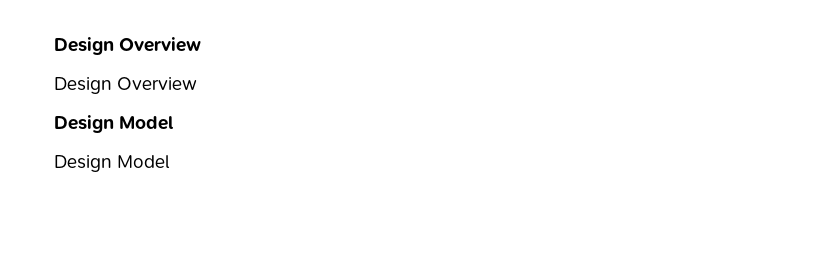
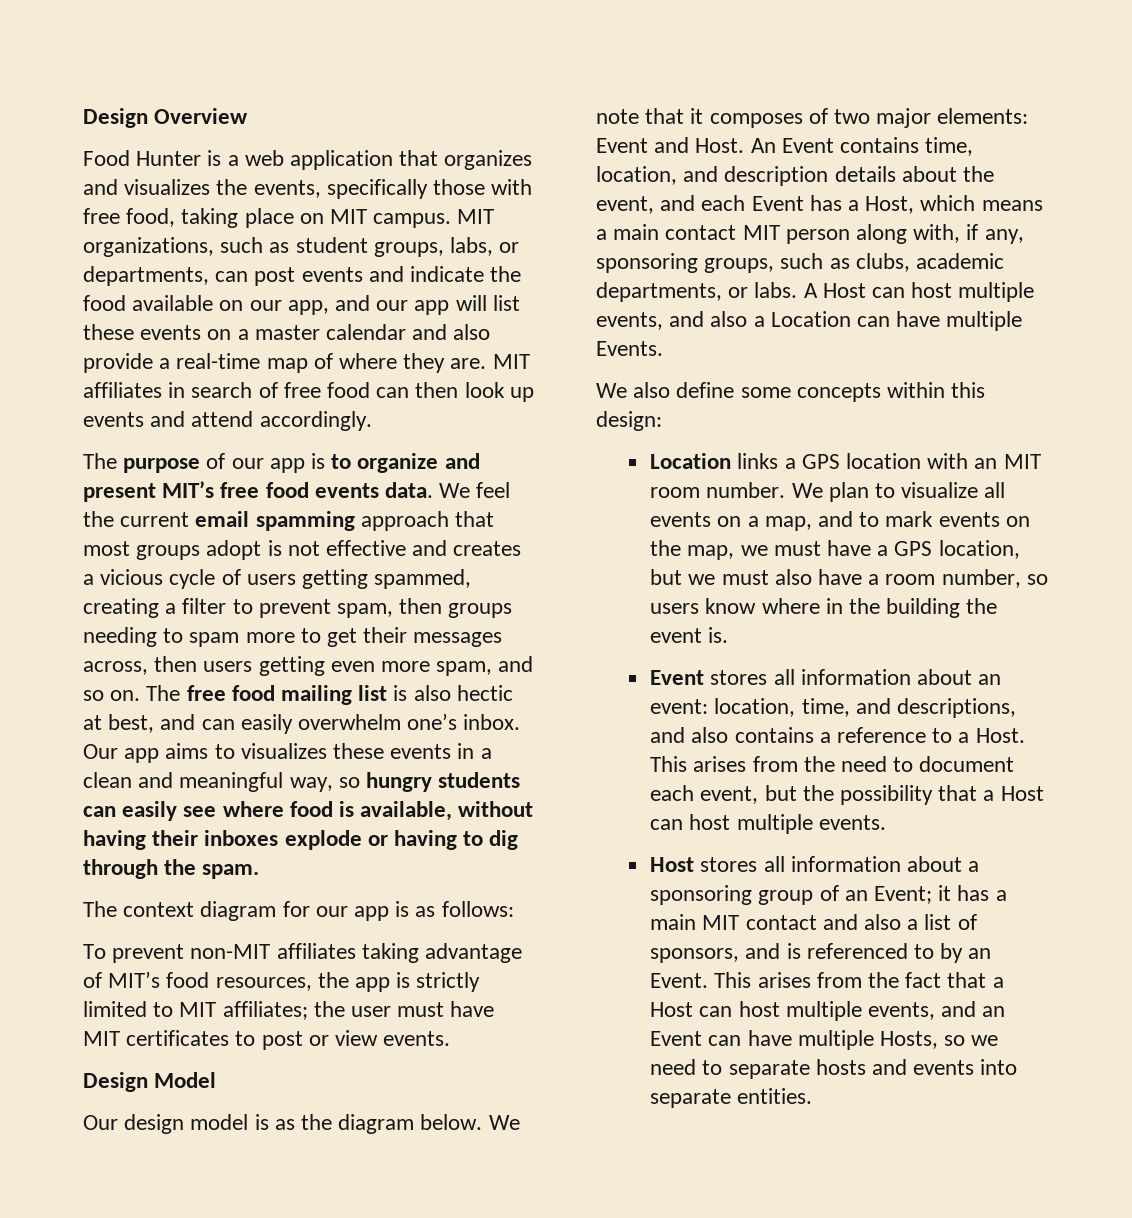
[54,37,202,55] [54,77,198,94] [54,115,175,133] [54,155,171,172] Design Overview // Design Overview // Design Model // Design Model -> [83,108,249,128] [83,150,533,170] [83,179,533,199] [83,208,495,228] [83,237,520,257] [83,266,522,286] [83,295,520,315] [83,324,491,340] [83,353,530,373] [83,382,534,402] [83,411,372,431] [83,453,480,473] [83,481,511,502] [83,511,495,531] [83,540,522,560] [83,569,472,589] [83,598,513,618] [83,627,503,647] [83,656,534,676] [83,685,513,705] [83,713,521,734] [83,743,492,763] [83,772,521,792] [83,801,534,821] [83,830,519,850] [83,859,260,879] [83,901,514,921] [83,943,523,963] [83,971,481,992] [83,1001,495,1020] [83,1030,451,1050] [83,1072,217,1092] [83,1114,520,1134] [596,108,1029,128] [596,137,974,156] [596,166,995,186] [596,195,1043,214] [596,224,1024,244] [596,253,1005,273] [596,282,1035,302] [596,311,1023,331] [596,341,663,356] [596,382,986,402] [596,411,662,431] [650,453,1041,469] [650,482,1006,502] [650,511,1030,531] [650,540,1020,560] [650,569,1048,588] [650,598,998,618] [650,627,729,643] [650,669,1002,685] [650,698,1017,718] [650,727,1025,743] [650,756,1015,772] [650,785,1044,805] [650,814,886,834] [650,856,980,872] [650,885,1007,905] [650,914,977,930] [650,943,992,963] [650,972,1004,988] [650,1001,1006,1021] [650,1030,999,1050] [650,1059,1018,1079] [650,1088,813,1108] Design Overview // Food Hunter is a web application that organizes and visualizes the events, specifically those with free food, taking place on MIT campus. MIT organizations, such as student groups, labs, or departments, can post events and indicate the food available on our app, and our app will list these events on a master calendar and also provide a real-time map of where they are. MIT affiliates in search of free food can then look up events and attend accordingly. // The purpose of our app is to organize and present MIT’s free food events data. We feel the current email spamming approach that most groups adopt is not effective and creates a vicious cycle of users getting spammed, creating a filter to prevent spam, then groups needing to spam more to get their messages across, then users getting even more spam, and so on. The free food mailing list is also hectic at best, and can easily overwhelm one’s inbox. Our app aims to visualizes these events in a clean and meaningful way, so hungry students can easily see where food is available, without having their inboxes explode or having to dig through the spam. // The context diagram for our app is as follows: // To prevent non-MIT affiliates taking advantage of MIT’s food resources, the app is strictly limited to MIT affiliates; the user must have MIT certificates to post or view events. // Design Model // Our design model is as the diagram below. We note that it composes of two major elements: Event and Host. An Event contains time, location, and description details about the event, and each Event has a Host, which means a main contact MIT person along with, if any, sponsoring groups, such as clubs, academic departments, or labs. A Host can host multiple events, and also a Location can have multiple Events. // We also define some concepts within this design: // Location links a GPS location with an MIT room number. We plan to visualize all events on a map, and to mark events on the map, we must have a GPS location, but we must also have a room number, so users know where in the building the event is. // Event stores all information about an event: location, time, and descriptions, and also contains a reference to a Host. This arises from the need to document each event, but the possibility that a Host can host multiple events. // Host stores all information about a sponsoring group of an Event; it has a main MIT contact and also a list of sponsors, and is referenced to by an Event. This arises from the fact that a Host can host multiple events, and an Event can have multiple Hosts, so we need to separate hosts and events into separate entities.

